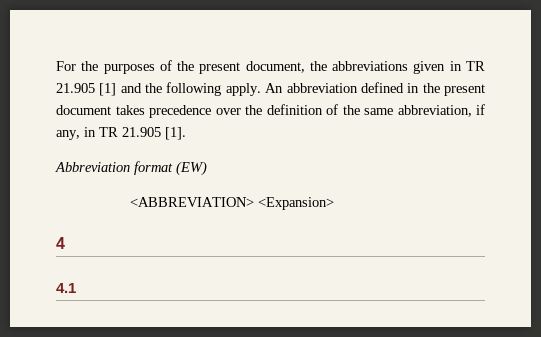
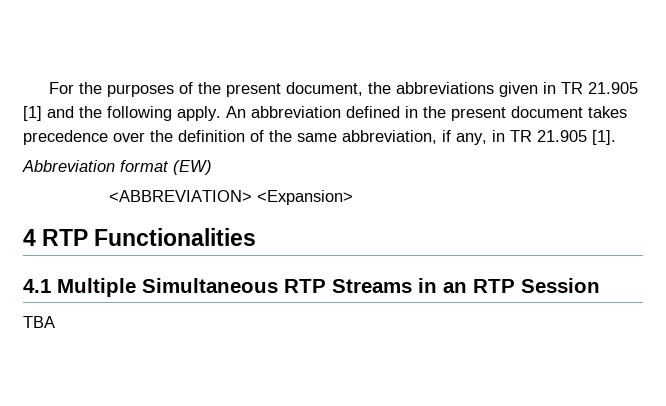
(65, 243) none -> [42,228,257,246] RTP Functionalities
(76, 288) none -> [57,278,600,297] [23,316,55,328] Multiple Simultaneous RTP Streams in an RTP Session // TBA

